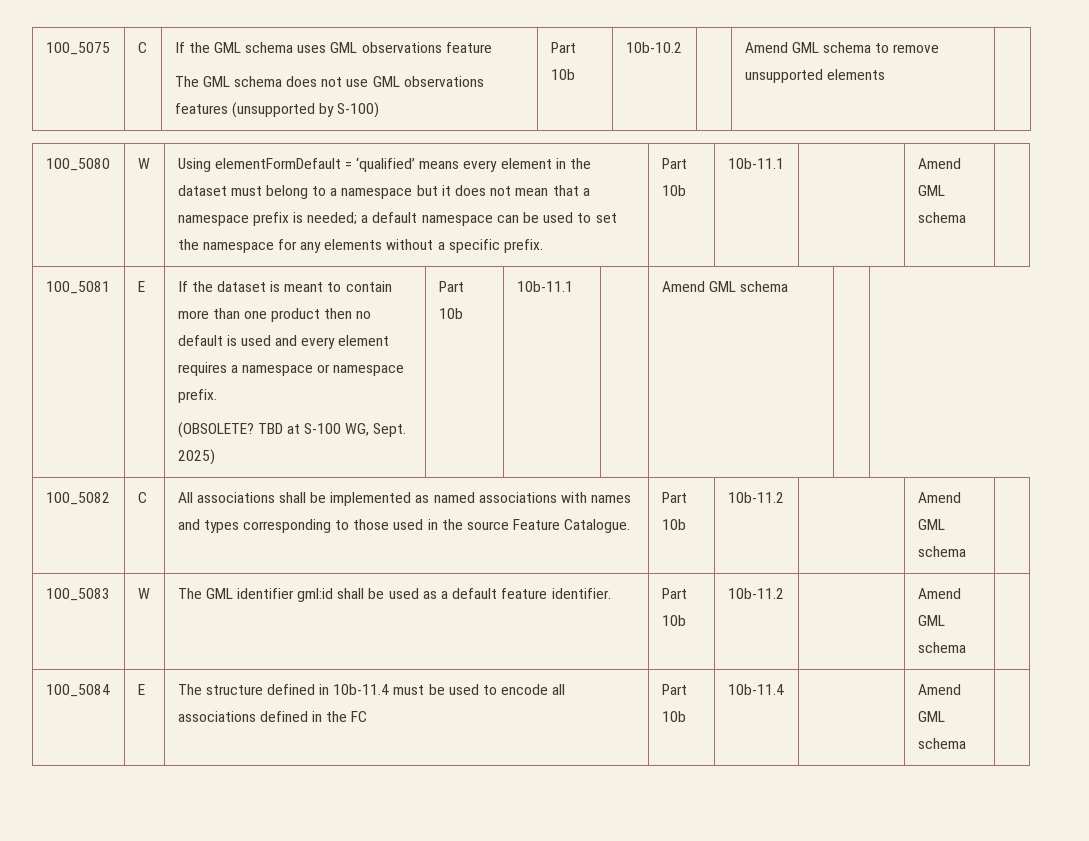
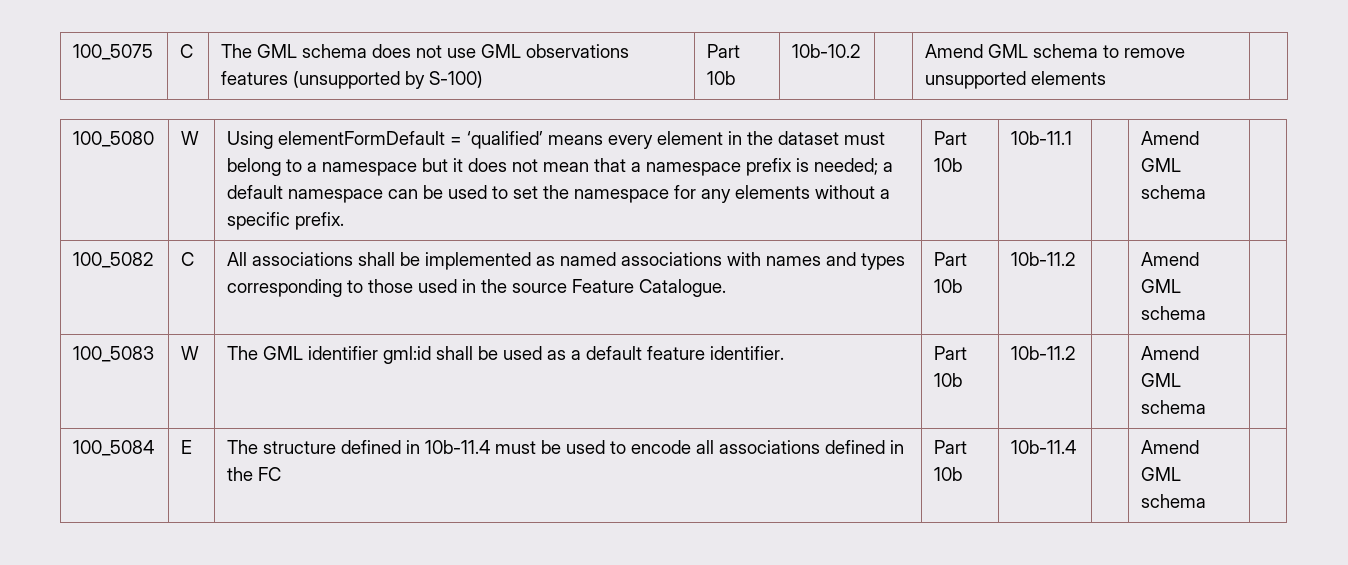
[174,42,492,53] If the GML schema uses GML observations feature // -> (194, 51) none
[45,281,110,294] [137,281,145,292] [177,281,392,292] [177,308,372,322] [177,335,390,349] [177,362,405,376] [177,389,217,403] [177,422,407,438] [177,449,215,465] [438,281,464,292] [438,308,463,319] [516,281,573,292] [661,281,788,292] // 100_5081 | E | If the dataset is meant to contain more than one product then no default is used and every element requires a namespace or namespace prefix. // (OBSOLETE? TBD at S-100 WG, Sept. 2025) | Part 10b | 10b-11.1 | | Amend GML schema | -> (1207, 192) none

